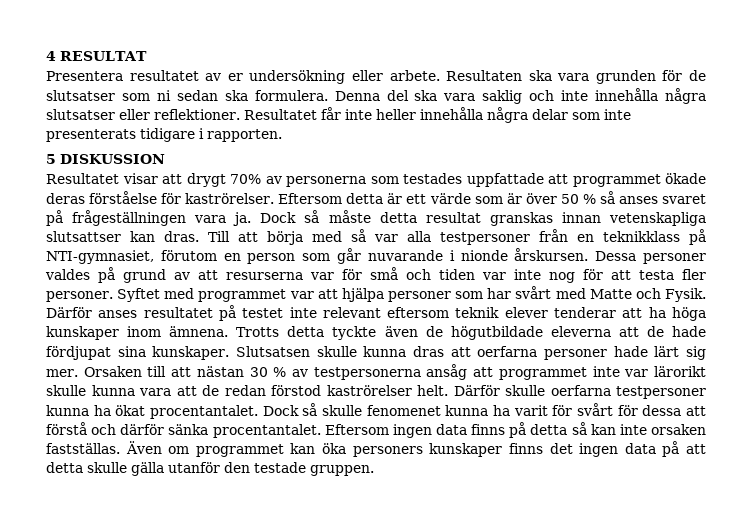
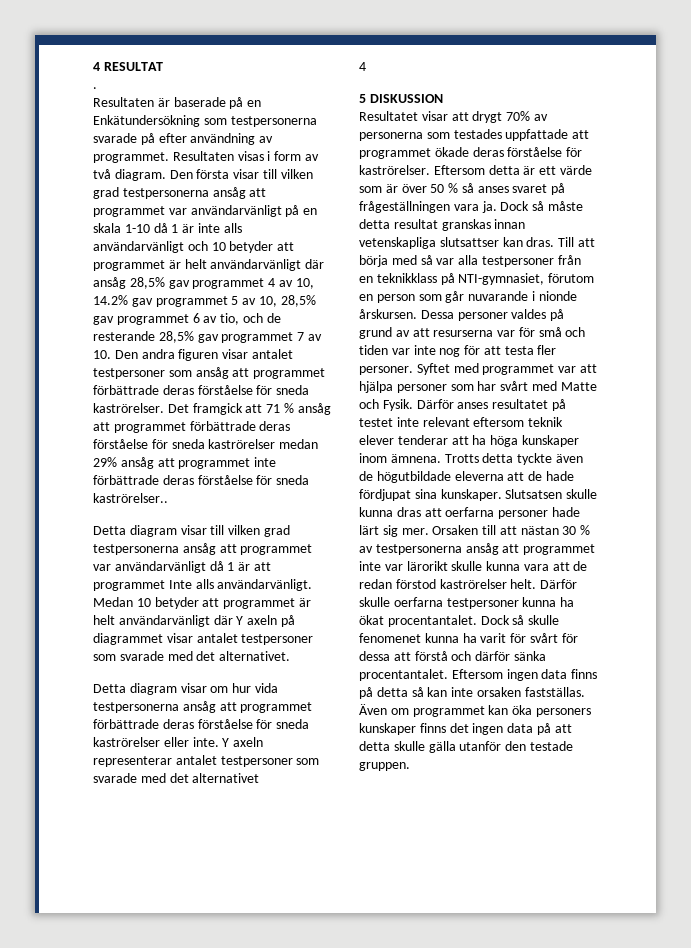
[46,70,707,84] [46,88,707,104] [46,107,631,123] [46,128,282,142] Presentera resultatet av er undersökning eller arbete. Resultaten ska vara grunden för de slutsatser som ni sedan ska formulera. Denna del ska vara saklig och inte innehålla några slutsatser eller reflektioner. Resultatet får inte heller innehålla några delar som inte presenterats tidigare i rapporten. -> [93,87,97,89] [93,97,262,109] [93,115,317,127] [93,133,274,145] [93,151,319,163] [93,169,313,181] [93,187,267,199] [93,205,318,217] [93,223,242,233] [93,241,295,253] [93,259,325,271] [93,277,314,289] [93,295,316,307] [93,313,281,325] [93,331,322,343] [93,349,293,361] [93,367,326,379] [93,385,310,395] [93,403,331,415] [93,421,291,433] [93,439,319,449] [93,457,277,469] [93,475,310,485] [93,493,168,503] [93,525,290,537] [93,543,313,555] [93,561,271,573] [93,579,313,591] [93,597,311,609] [93,615,295,627] [93,633,314,645] [93,651,291,661] [93,683,278,695] [93,701,313,713] [93,719,310,729] [93,737,264,747] [93,755,320,767] [93,773,260,783] [359,62,366,71] . // Resultaten är baserade på en Enkätundersökning som testpersonerna svarade på efter användning av programmet. Resultaten visas i form av två diagram. Den första visar till vilken grad testpersonerna ansåg att programmet var användarvänligt på en skala 1-10 då 1 är inte alls användarvänligt och 10 betyder att programmet är helt användarvänligt där ansåg 28,5% gav programmet 4 av 10, 14.2% gav programmet 5 av 10, 28,5% gav programmet 6 av tio, och de resterande 28,5% gav programmet 7 av 10. Den andra figuren visar antalet testpersoner som ansåg att programmet förbättrade deras förståelse för sneda kaströrelser. Det framgick att 71 % ansåg att programmet förbättrade deras förståelse för sneda kaströrelser medan 29% ansåg att programmet inte förbättrade deras förståelse för sneda kaströrelser.. // Detta diagram visar till vilken grad testpersonerna ansåg att programmet var användarvänligt då 1 är att programmet Inte alls användarvänligt. Medan 10 betyder att programmet är helt användarvänligt där Y axeln på diagrammet visar antalet testpersoner som svarade med det alternativet. // Detta diagram visar om hur vida testpersonerna ansåg att programmet förbättrade deras förståelse för sneda kaströrelser eller inte. Y axeln representerar antalet testpersoner som svarade med det alternativet // 4

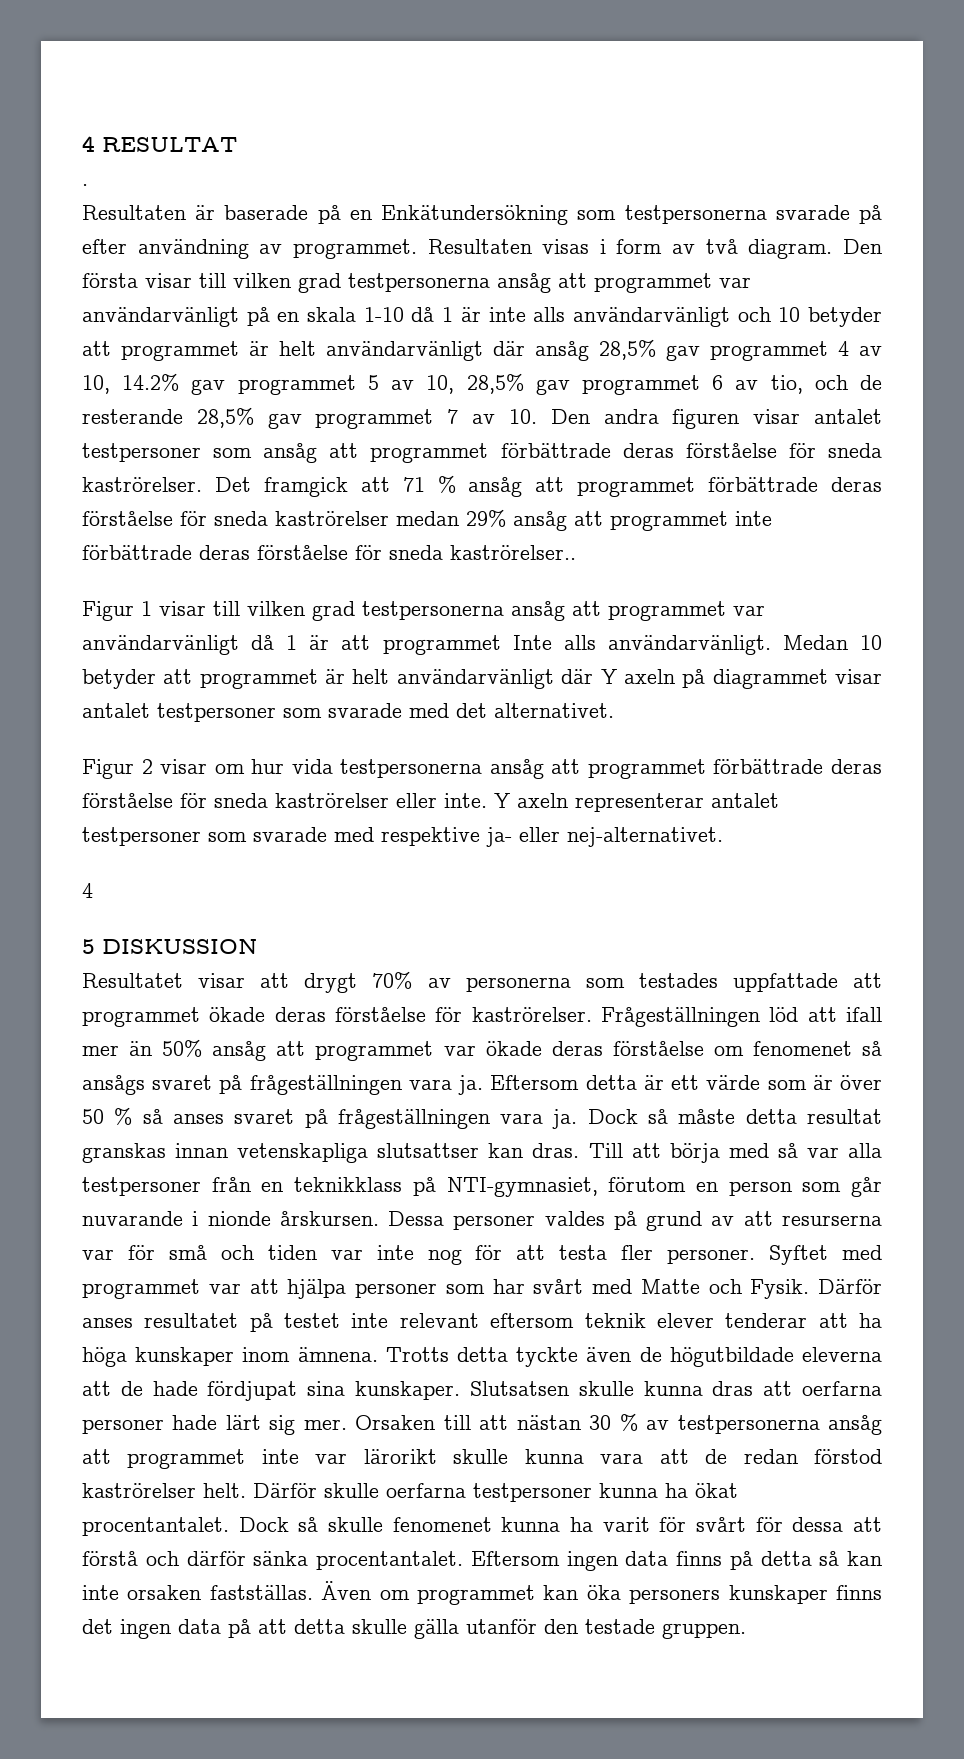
[93,525,177,537] Detta diagram -> [82,601,152,621] Figur 1
[93,683,177,695] Detta diagram -> [82,759,153,779] Figur 2
[169,773,260,783] det alternativet -> [381,827,723,847] respektive ja- eller nej-alternativet.
(430, 170) none -> [601,1007,883,1027] [82,1039,883,1061] [82,1075,484,1095] Frågeställningen löd att ifall mer än 50% ansåg att programmet var ökade deras förståelse om fenomenet så ansågs svaret på frågeställningen vara ja.

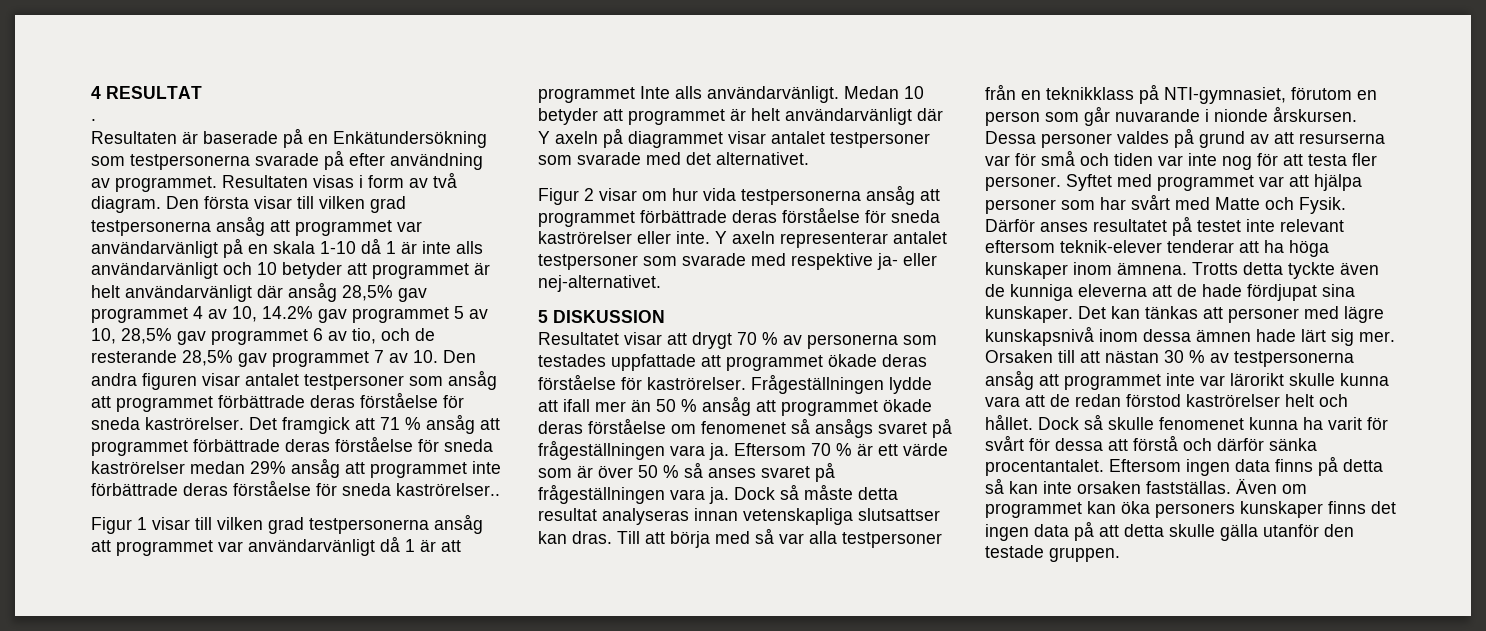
[82,883,93,898] // 4 -> (661, 283) none
[372,971,413,989] 70% -> [737,332,778,345] 70 %
[769,1007,799,1022] löd -> [889,377,932,394] lydde
[162,1039,476,1061] 50% ansåg att programmet var -> [656,396,878,416] 50 % ansåg att programmet
[585,1075,637,1090] detta -> [811,443,852,456] 70 %
[82,1143,166,1163] granskas -> [602,508,689,525] analyseras
[584,1313,714,1328] teknik elever -> [1060,240,1162,253] teknik-elever
[669,1347,794,1367] högutbildade -> [1010,284,1073,301] kunniga
[469,1381,883,1396] [82,1419,164,1434] Slutsatsen skulle kunna dras att oerfarna personer -> [1078,306,1384,323] [985,326,1251,346] Det kan tänkas att personer med lägre kunskapsnivå inom dessa ämnen
[203,1483,738,1502] [82,1517,229,1536] helt. Därför skulle oerfarna testpersoner kunna ha ökat procentantalet. -> [1285,394,1348,407] [985,414,1033,430] helt och hållet.

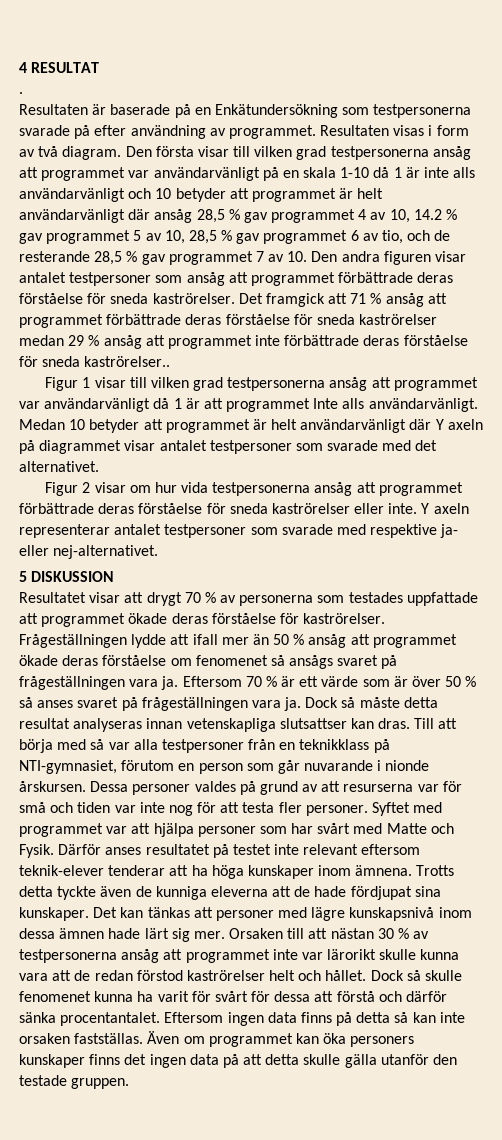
[342,285,393,301] 28,5% -> [196,209,240,223] 28,5 %
[262,306,313,319] 14.2% -> [413,209,458,220] 14.2 %
[121,328,172,344] 28,5% -> [188,230,233,244] 28,5 %
[182,350,233,366] 28,5% -> [94,251,138,265] 28,5 %
[250,461,286,474] 29% -> [68,335,100,346] 29 %

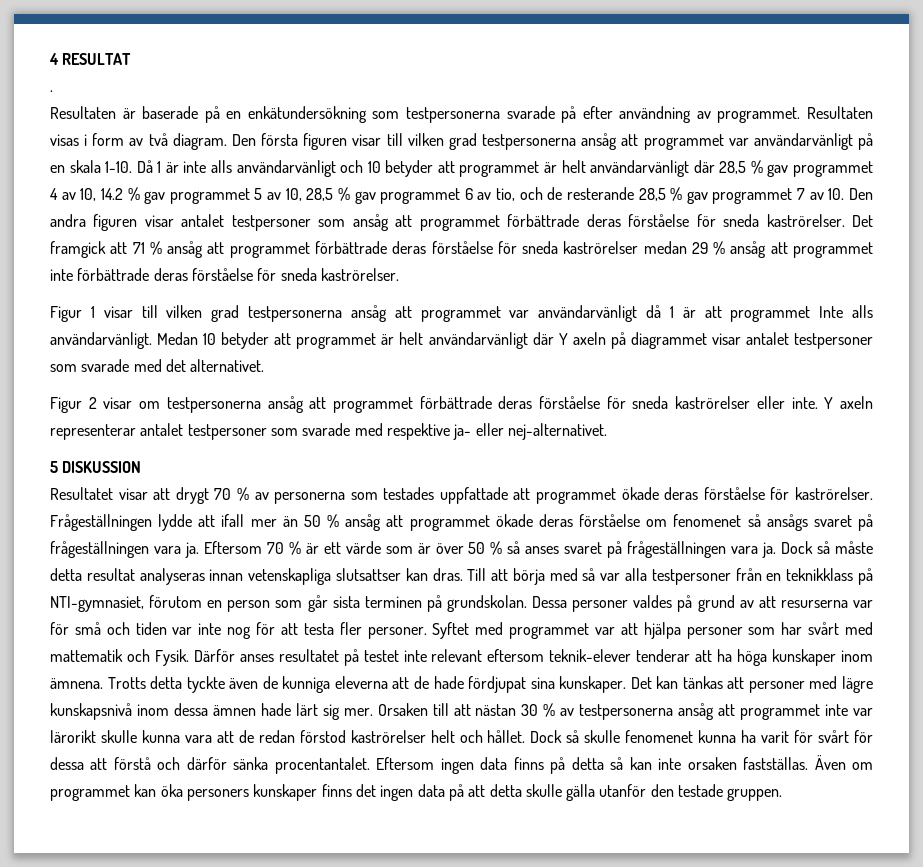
[214,104,338,118] Enkätundersökning -> [247,106,367,123] enkätundersökning
(194, 151) none -> [303,133,348,150] figuren
[340,167,390,178] 1-10 då -> [105,160,153,173] 1-10. Då
[154,209,193,223] ansåg -> (715, 166) none
[84,356,171,367] kaströrelser.. -> [320,268,399,281] kaströrelser.
[154,482,209,493] hur vida -> (161, 405) none
[304,760,430,771] [19,781,86,792] nuvarande i nionde årskursen. -> [332,595,527,612] sista terminen på grundskolan.
[386,823,427,834] Matte -> [50,649,123,662] mattematik

